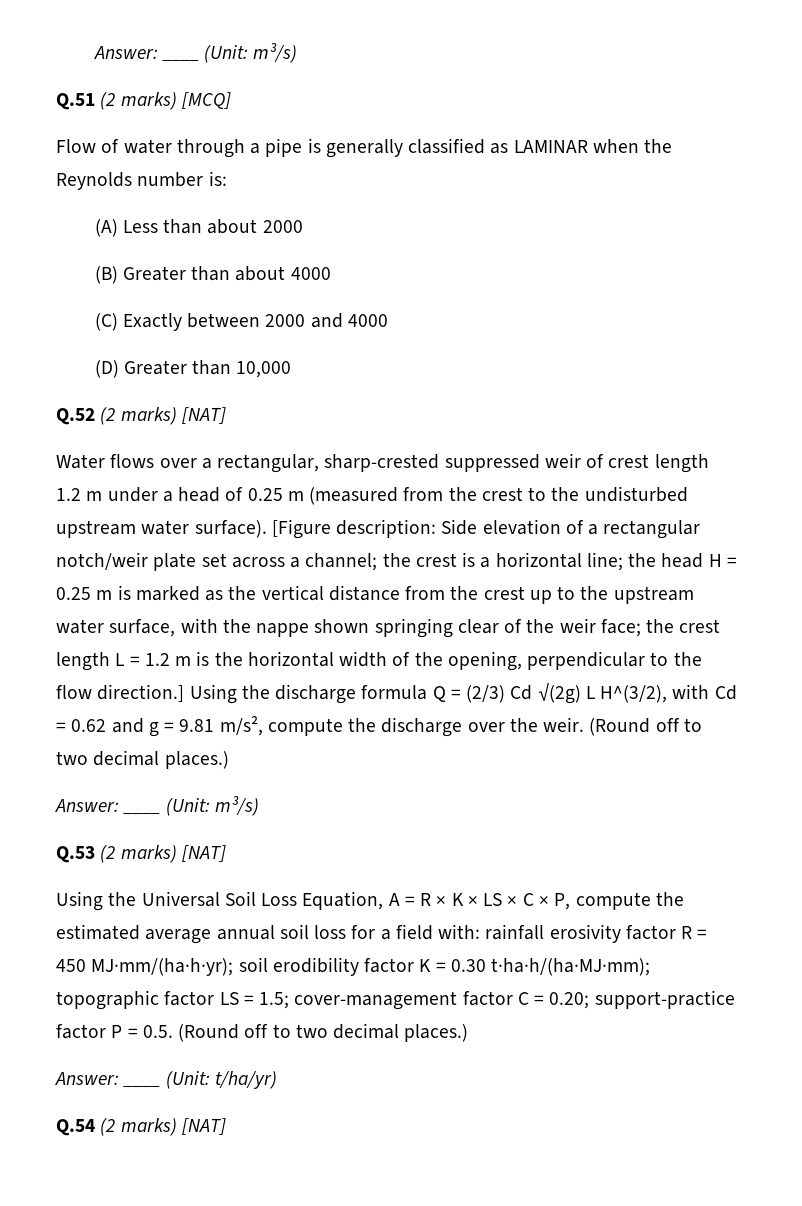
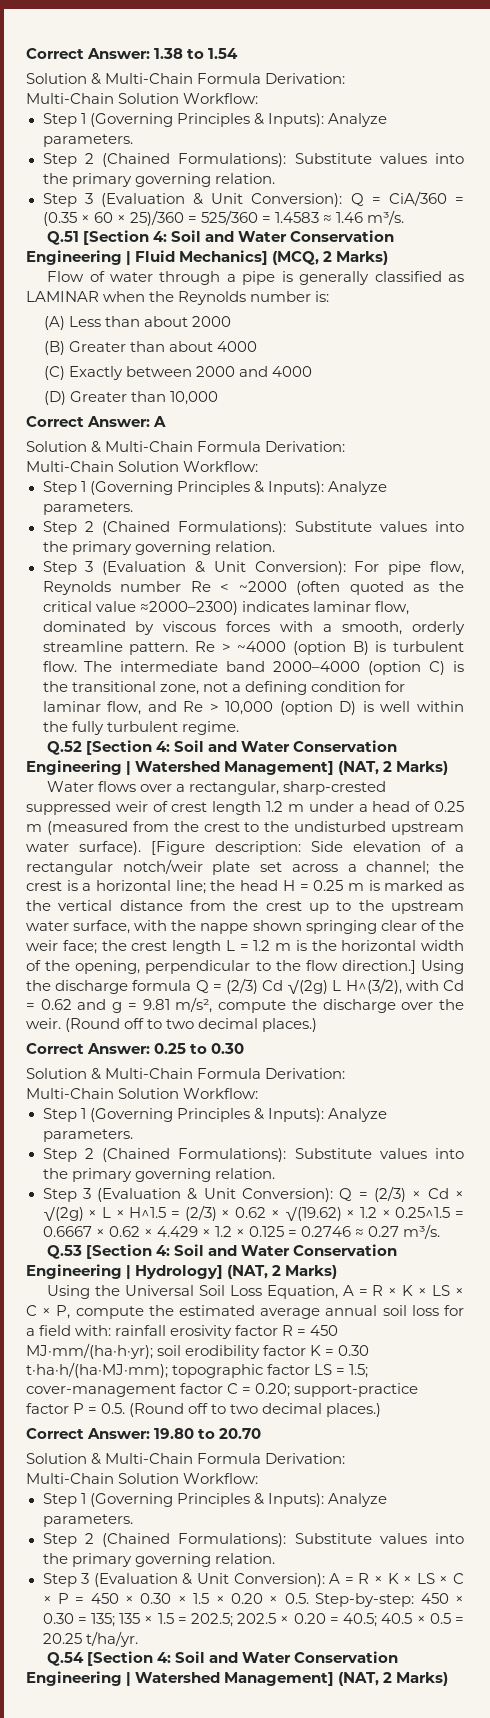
[93,46,158,59] [161,43,298,63] [56,92,231,110] Answer: ____ (Unit: m³/s) // Q.51 (2 marks) [MCQ] -> [26,48,239,59] [26,73,346,85] [26,93,259,104] [42,113,387,127] [42,134,133,147] [42,153,464,167] [42,173,275,187] [42,191,465,207] [42,210,405,226] [47,230,395,245] [26,250,389,265] Correct Answer: 1.38 to 1.54 // Solution & Multi-Chain Formula Derivation: // Multi-Chain Solution Workflow: // Step 1 (Governing Principles & Inputs): Analyze parameters. // Step 2 (Chained Formulations): Substitute values into the primary governing relation. // Step 3 (Evaluation & Unit Conversion): Q = CiA/360 = (0.35 × 60 × 25)/360 = 525/360 = 1.4583 ≈ 1.46 m³/s. // Q.51 [Section 4: Soil and Water Conservation Engineering | Fluid Mechanics] (MCQ, 2 Marks)
[56,407,226,425] Q.52 (2 marks) [NAT] -> [26,416,167,427] [26,441,346,453] [26,461,259,472] [42,481,387,495] [42,502,133,515] [42,521,464,535] [42,541,275,555] [42,561,464,575] [42,581,464,595] [42,601,409,615] [42,621,466,635] [42,641,464,655] [42,661,465,675] [42,681,405,695] [42,701,465,715] [42,721,239,735] [47,740,398,755] [26,760,449,775] Correct Answer: A // Solution & Multi-Chain Formula Derivation: // Multi-Chain Solution Workflow: // Step 1 (Governing Principles & Inputs): Analyze parameters. // Step 2 (Chained Formulations): Substitute values into the primary governing relation. // Step 3 (Evaluation & Unit Conversion): For pipe flow, Reynolds number Re < ~2000 (often quoted as the critical value ≈2000–2300) indicates laminar flow, dominated by viscous forces with a smooth, orderly streamline pattern. Re > ~4000 (option B) is turbulent flow. The intermediate band 2000–4000 (option C) is the transitional zone, not a defining condition for laminar flow, and Re > 10,000 (option D) is well within the fully turbulent regime. // Q.52 [Section 4: Soil and Water Conservation Engineering | Watershed Management] (NAT, 2 Marks)
[55,799,119,812] [123,796,259,816] [56,845,226,863] Answer: ____ (Unit: m³/s) // Q.53 (2 marks) [NAT] -> [26,1043,245,1054] [26,1068,346,1080] [26,1088,259,1099] [42,1108,387,1122] [42,1129,133,1142] [42,1148,464,1162] [42,1168,275,1182] [42,1186,464,1202] [42,1205,464,1221] [42,1224,441,1239] [47,1244,398,1259] [26,1264,338,1279] Correct Answer: 0.25 to 0.30 // Solution & Multi-Chain Formula Derivation: // Multi-Chain Solution Workflow: // Step 1 (Governing Principles & Inputs): Analyze parameters. // Step 2 (Chained Formulations): Substitute values into the primary governing relation. // Step 3 (Evaluation & Unit Conversion): Q = (2/3) × Cd × √(2g) × L × H^1.5 = (2/3) × 0.62 × √(19.62) × 1.2 × 0.25^1.5 = 0.6667 × 0.62 × 4.429 × 1.2 × 0.125 = 0.2746 ≈ 0.27 m³/s. // Q.53 [Section 4: Soil and Water Conservation Engineering | Hydrology] (NAT, 2 Marks)
[55,1072,119,1085] [123,1071,277,1089] [56,1118,226,1136] Answer: ____ (Unit: t/ha/yr) // Q.54 (2 marks) [NAT] -> [26,1428,262,1439] [26,1453,346,1465] [26,1473,259,1484] [42,1493,387,1507] [42,1514,133,1527] [42,1533,464,1547] [42,1553,275,1567] [42,1573,464,1587] [42,1593,465,1607] [42,1613,464,1627] [42,1631,138,1647] [47,1651,399,1666] [26,1671,449,1686] Correct Answer: 19.80 to 20.70 // Solution & Multi-Chain Formula Derivation: // Multi-Chain Solution Workflow: // Step 1 (Governing Principles & Inputs): Analyze parameters. // Step 2 (Chained Formulations): Substitute values into the primary governing relation. // Step 3 (Evaluation & Unit Conversion): A = R × K × LS × C × P = 450 × 0.30 × 1.5 × 0.20 × 0.5. Step-by-step: 450 × 0.30 = 135; 135 × 1.5 = 202.5; 202.5 × 0.20 = 40.5; 40.5 × 0.5 = 20.25 t/ha/yr. // Q.54 [Section 4: Soil and Water Conservation Engineering | Watershed Management] (NAT, 2 Marks)

